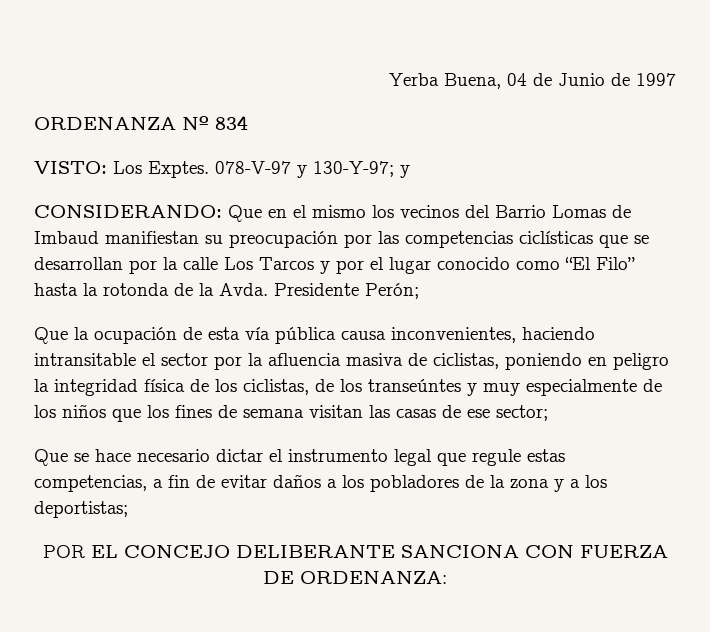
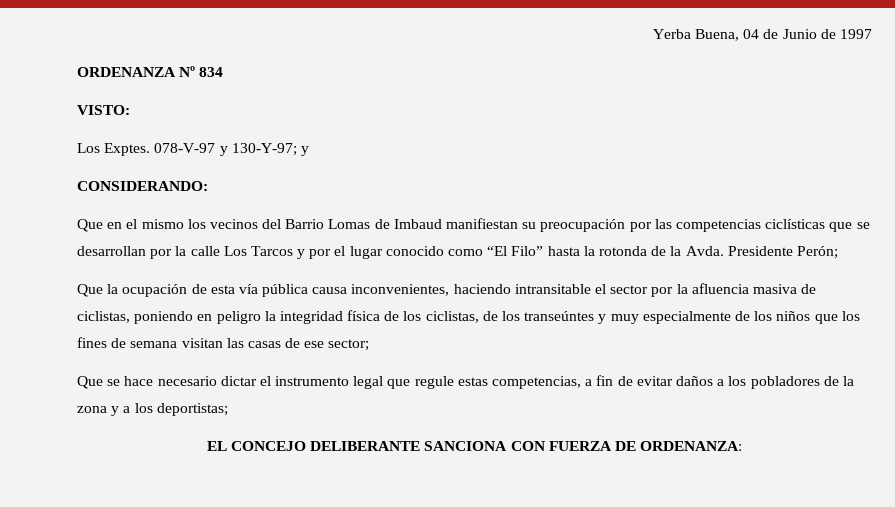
(107, 167) none -> (130, 110) //
(222, 211) none -> (208, 186) //
[42,545,85,558] POR -> (228, 409) none

